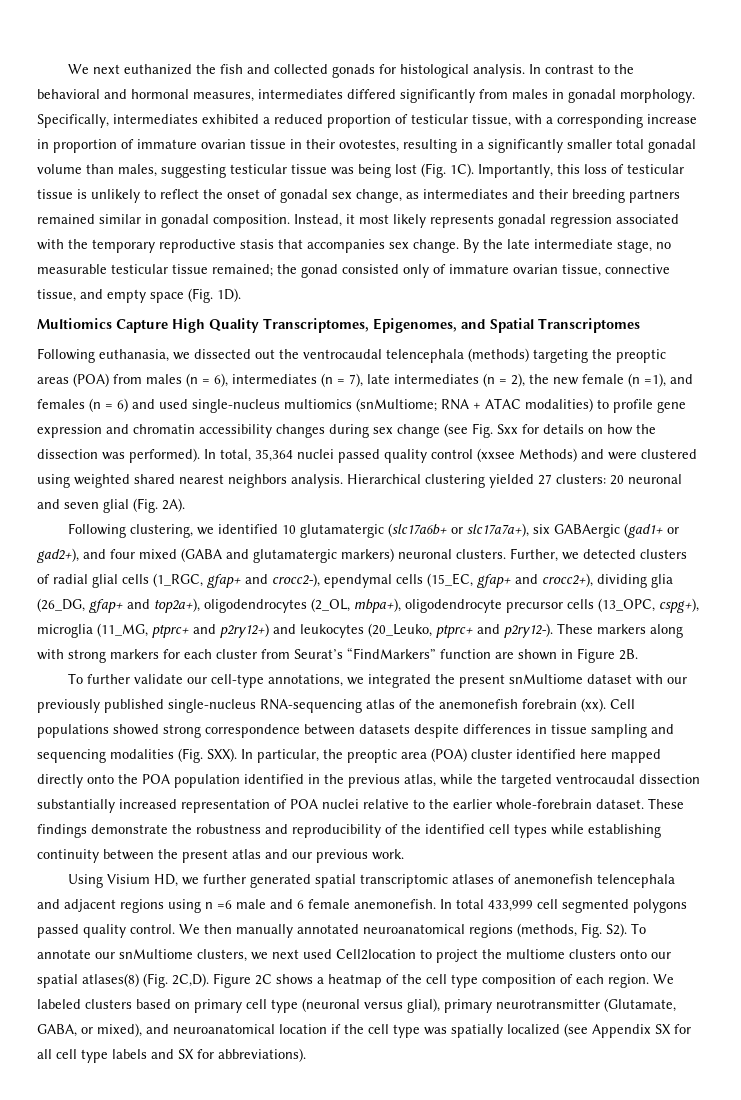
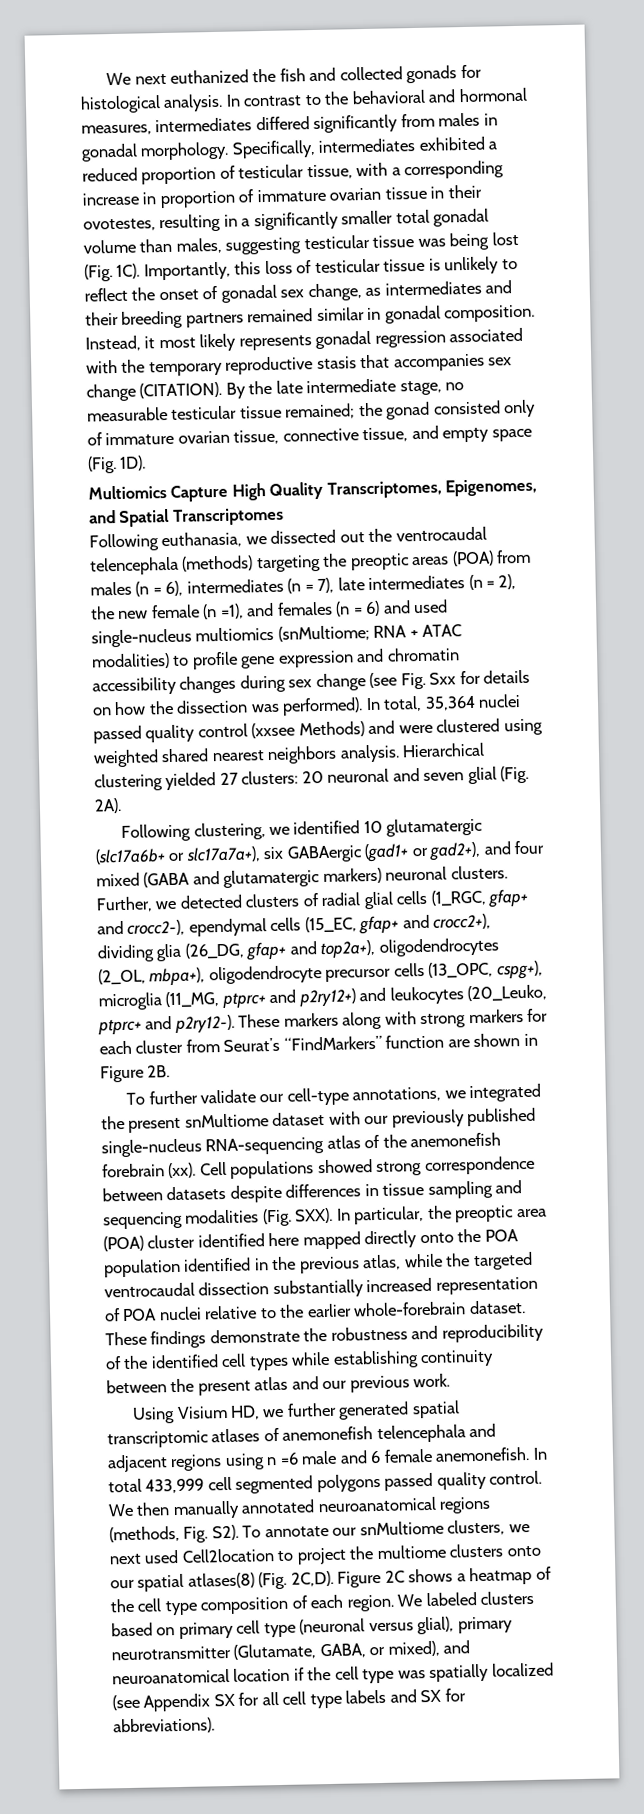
[413,239,459,253] change. -> [86,381,223,402] change (CITATION).

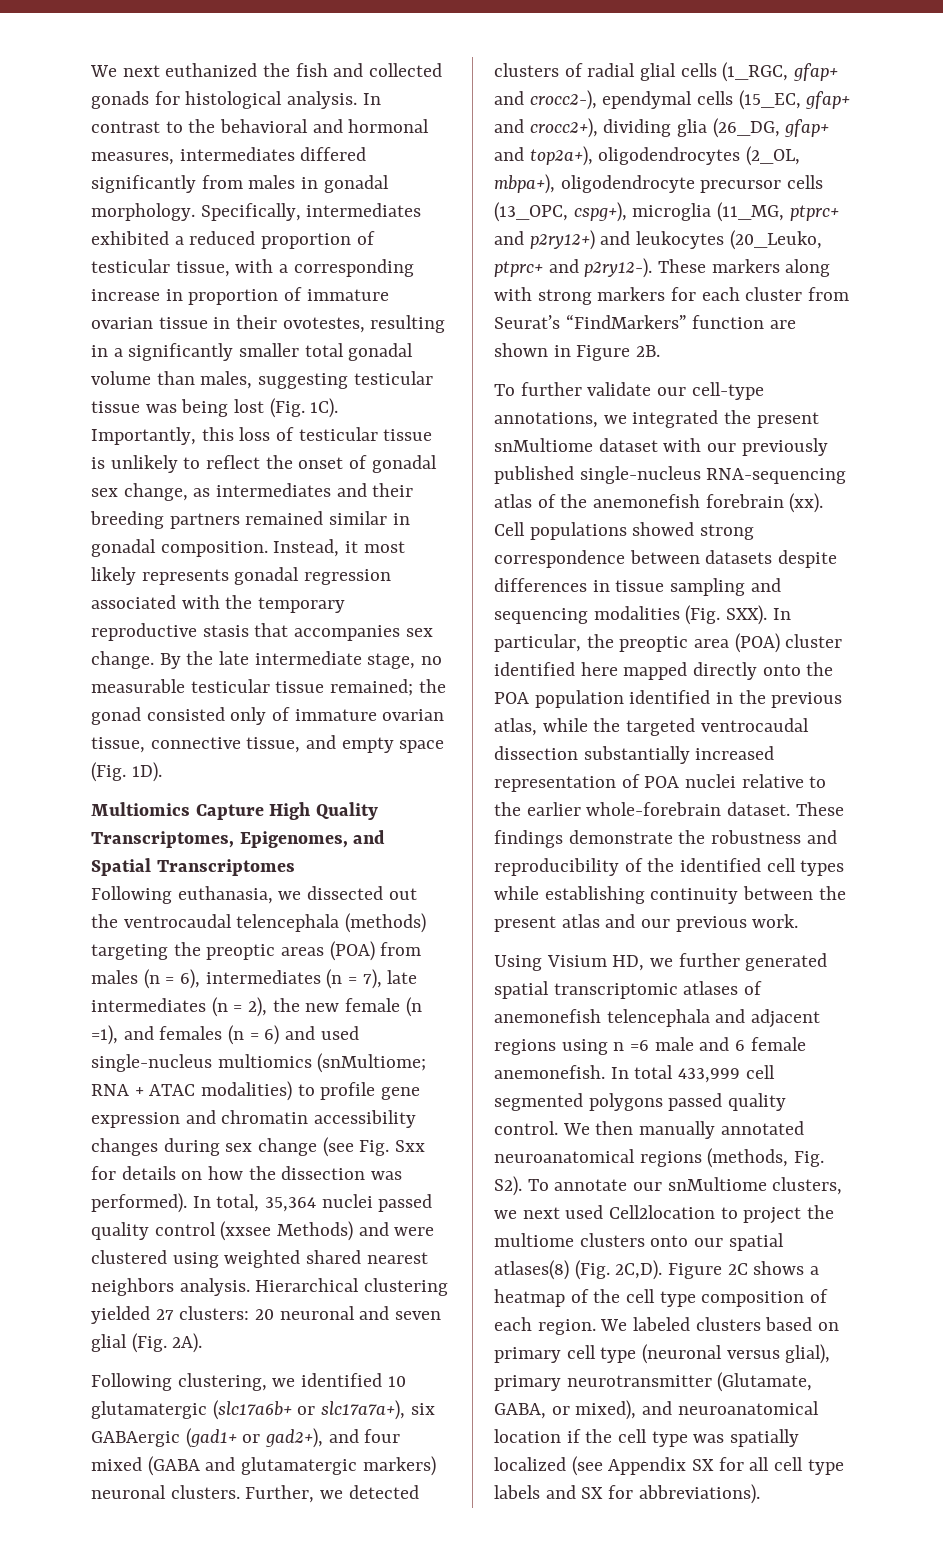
[86,381,223,402] change (CITATION). -> [91,651,154,669] change.

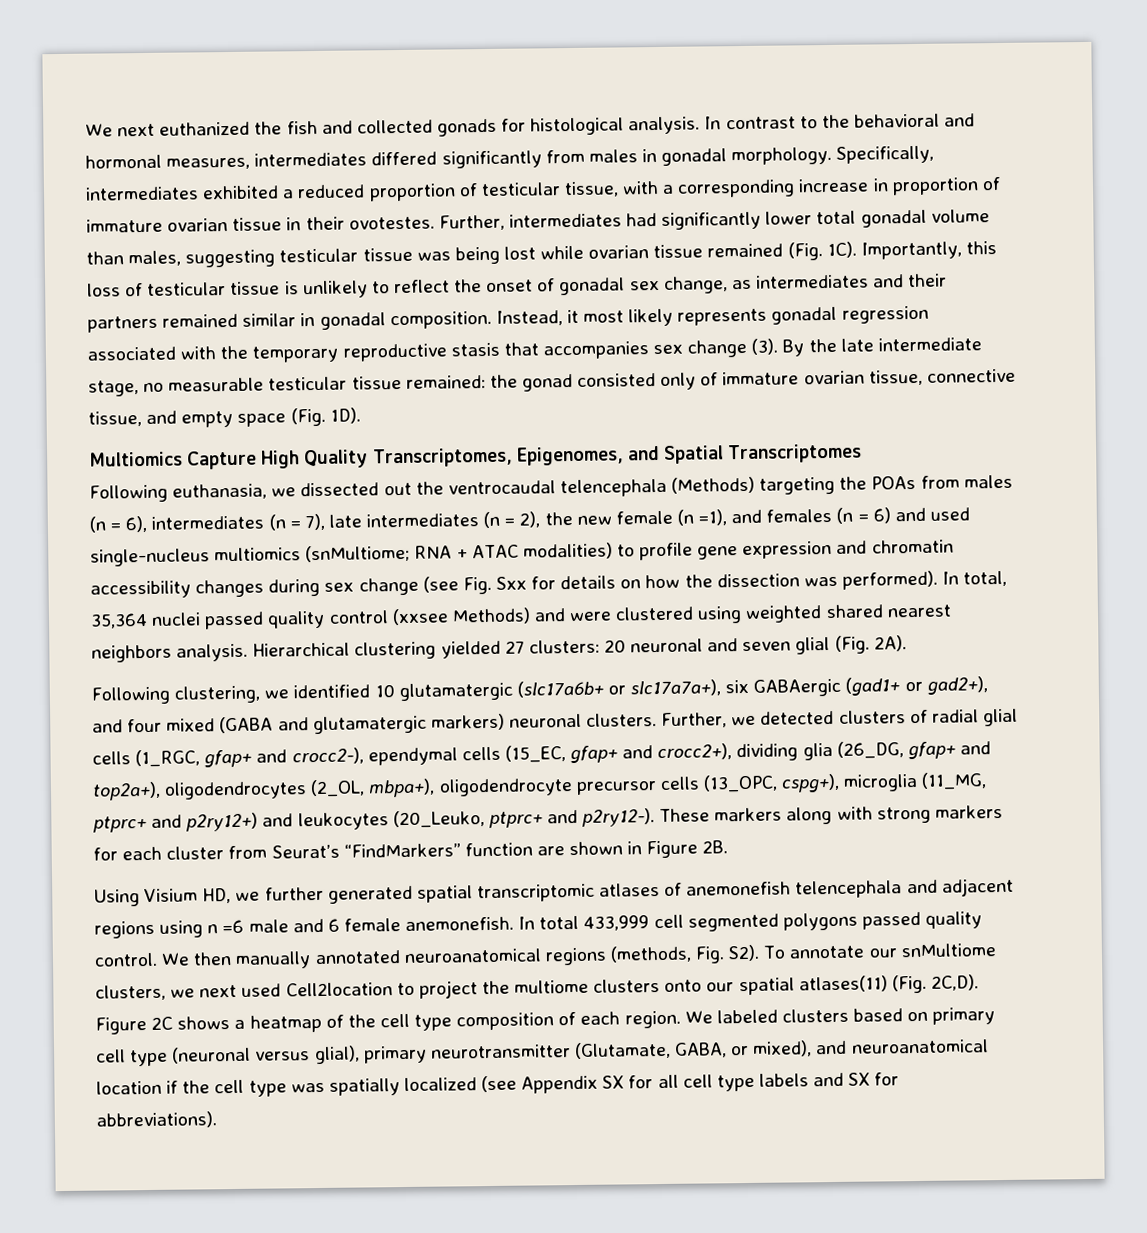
[282,315,446,333] [91,343,300,361] ovotestes, resulting in a significantly smaller -> [348,211,813,231] ovotestes. Further, intermediates had significantly lower
(265, 406) none -> [540,243,784,260] while ovarian tissue remained
[90,511,164,529] breeding -> (948, 280) none
[91,651,154,669] change. -> [687,338,779,358] change (3).
[330,679,414,696] remained; -> [405,375,486,389] remained:
[345,913,427,933] (methods) -> [671,476,756,494] (Methods)
[206,941,375,961] preoptic areas (POA) -> [871,475,917,490] POAs
[494,382,764,400] [494,410,819,428] [494,438,828,456] [494,466,847,484] [494,493,824,513] [494,522,755,540] [494,550,838,568] [494,578,781,596] [494,605,791,625] [494,633,843,653] [494,662,834,680] [494,690,843,708] [494,718,809,736] [494,746,775,764] [494,774,827,792] [494,802,844,816] [494,830,837,848] [494,858,845,876] [494,886,846,904] [494,914,799,932] // To further validate our cell-type annotations, we integrated the present snMultiome dataset with our previously published single-nucleus RNA-sequencing atlas of the anemonefish forebrain (xx). Cell populations showed strong correspondence between datasets despite differences in tissue sampling and sequencing modalities (Fig. SXX). In particular, the preoptic area (POA) cluster identified here mapped directly onto the POA population identified in the previous atlas, while the targeted ventrocaudal dissection substantially increased representation of POA nuclei relative to the earlier whole-forebrain dataset. These findings demonstrate the robustness and reproducibility of the identified cell types while establishing continuity between the present atlas and our previous work. -> (729, 847) none
[494,1260,569,1280] atlases(8) -> [798,975,888,993] atlases(11)

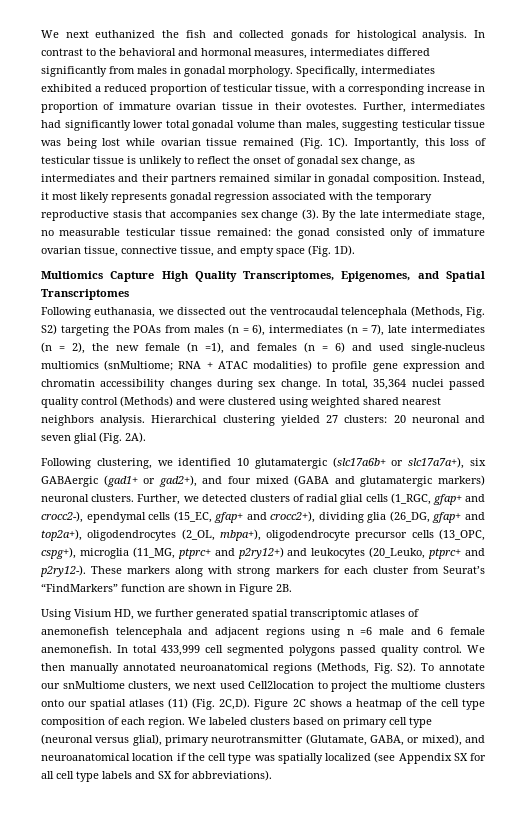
[671,476,756,494] (Methods) -> [410,306,485,318] [41,324,57,335] (Methods, Fig. S2)
[358,570,938,596] change (see Fig. Sxx for details on how the dissection was performed). -> [280,379,321,390] change.
[391,607,531,626] (xxsee Methods) -> [120,396,173,407] (Methods)
[609,945,692,963] (methods, -> [316,662,369,674] (Methods,
[798,975,888,993] atlases(11) -> [129,698,189,709] atlases (11)

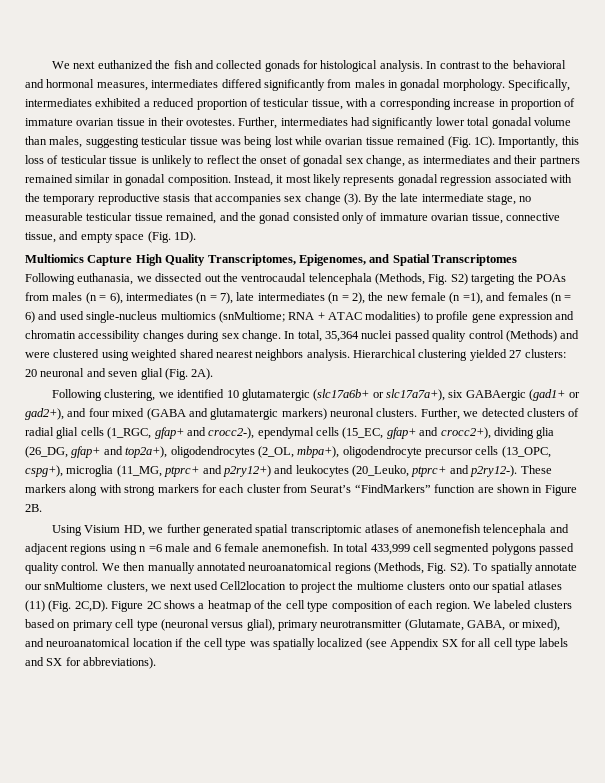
[216,228,271,236] remained: -> [166,212,239,224] remained, and
(435, 667) none -> [490,562,533,574] spatially

